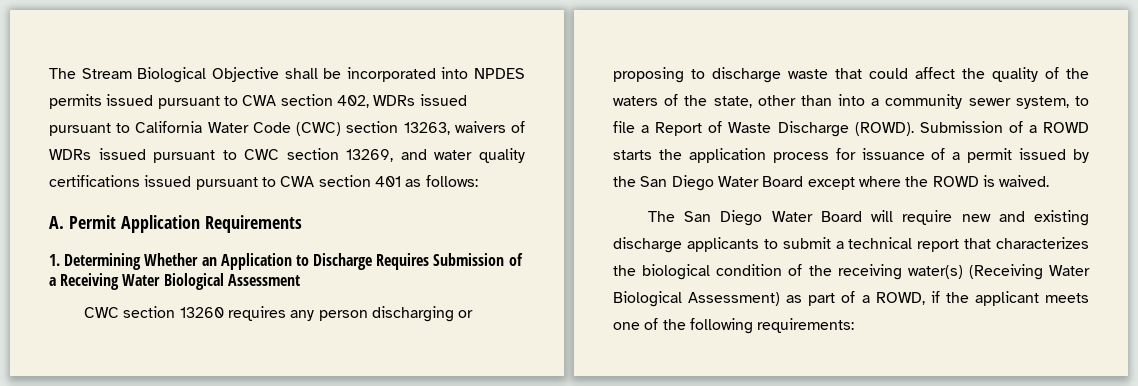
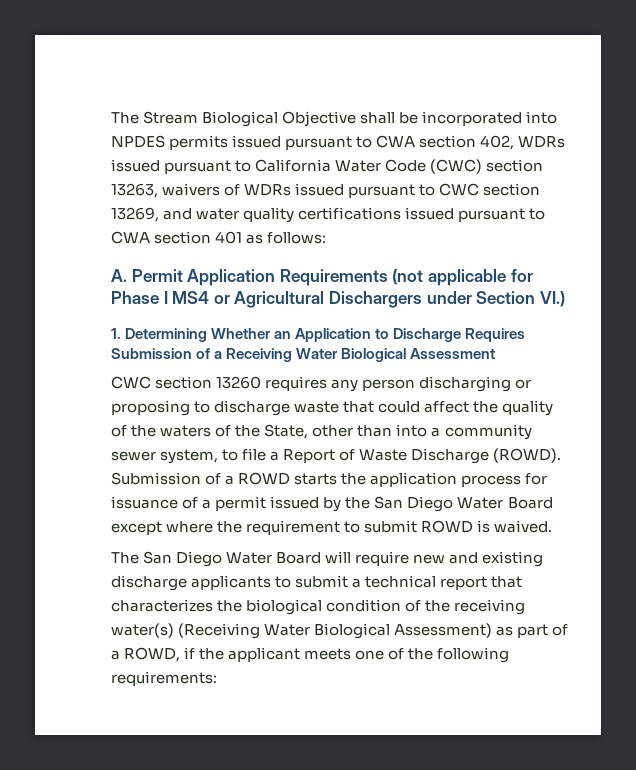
(302, 224) none -> [392,269,533,286] [111,291,565,308] (not applicable for Phase I MS4 or Agricultural Dischargers under Section VI.)
[713,96,752,108] state, -> [264,424,309,439] State,
(929, 181) none -> [246,520,418,535] requirement to submit

